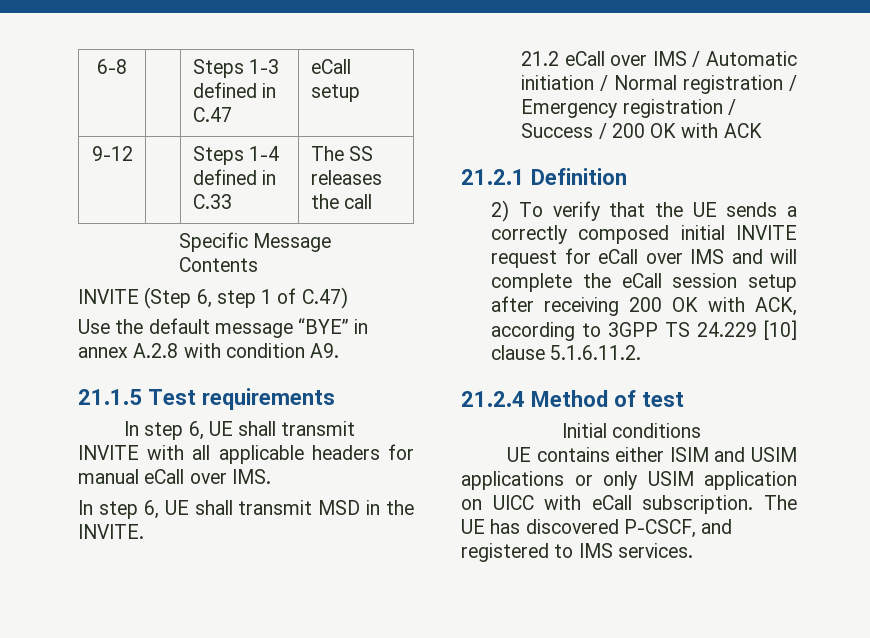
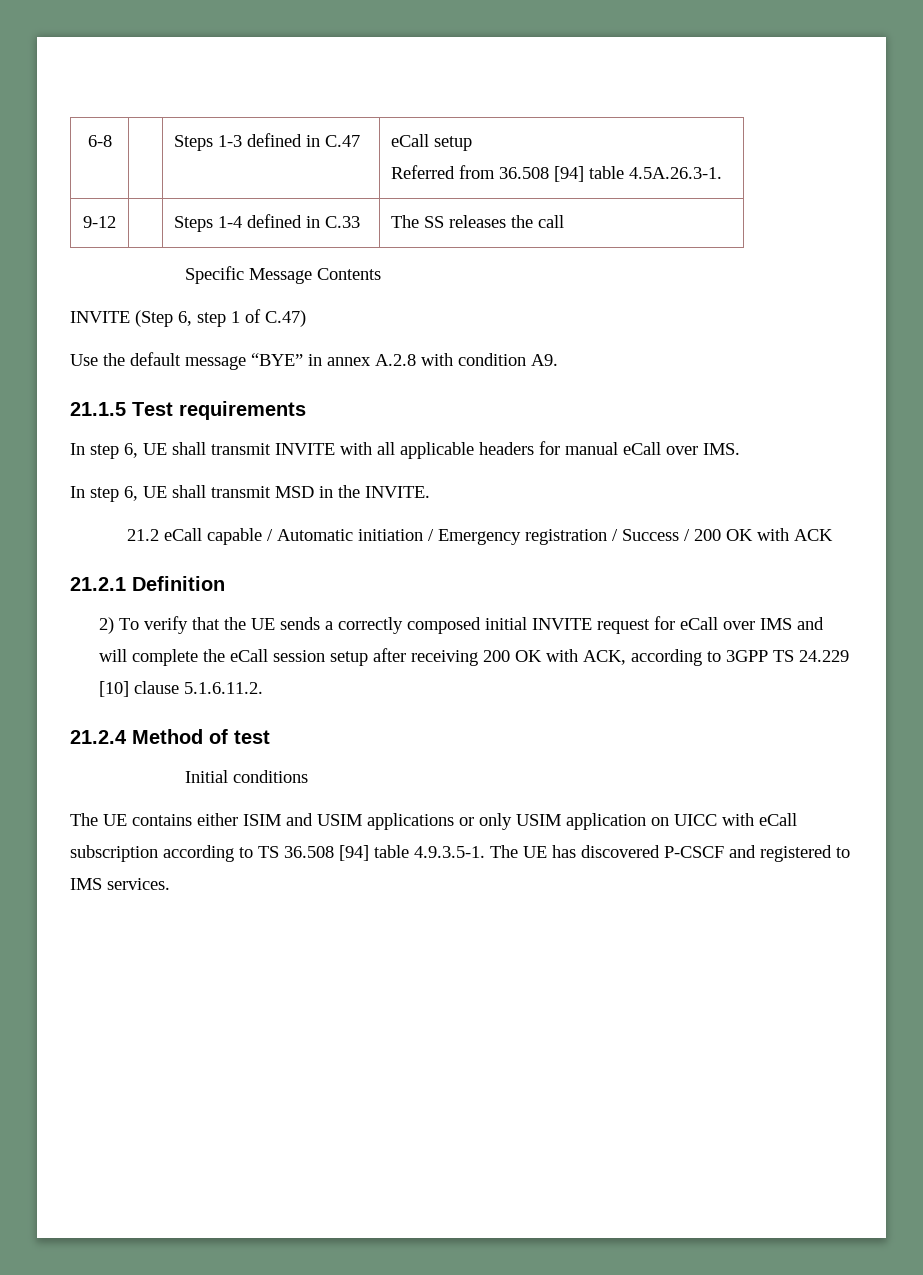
(360, 93) none -> [391,165,723,182] // Referred from 36.508 [94] table 4.5A.26.3-1.
[610,51,687,66] over IMS -> [207,528,263,545] capable
[614,75,797,94] Normal registration / -> (435, 535) none
(702, 430) none -> [70,813,98,826] The
[642,495,754,514] subscription. -> [70,845,485,862] subscription according to TS 36.508 [94] table 4.9.3.5-1.
[623,519,696,538] P-CSCF, -> [664,846,724,858] P-CSCF

